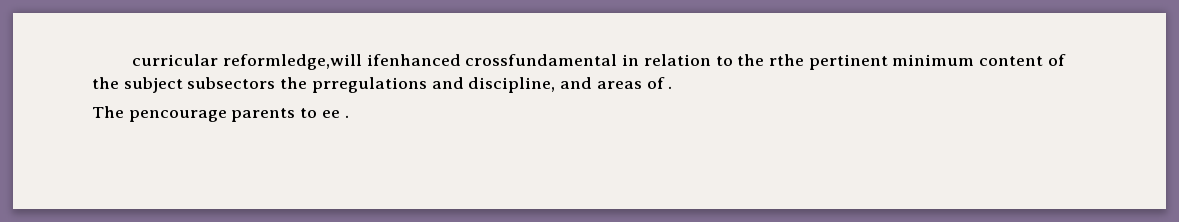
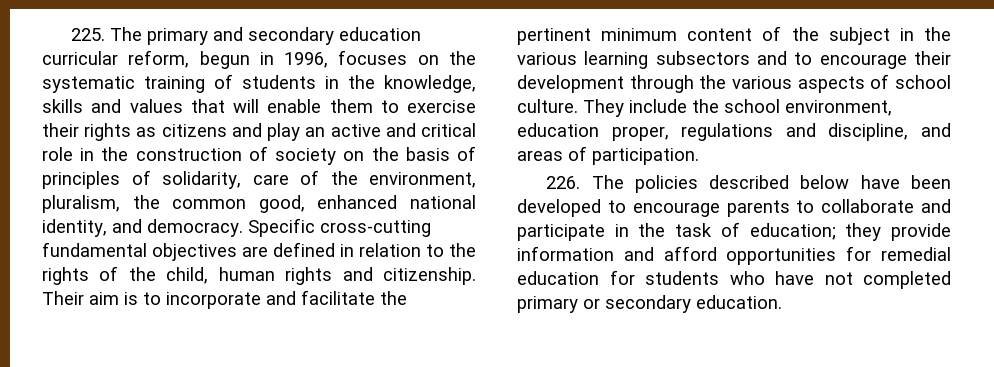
[132,54,804,70] curricular reformledge,will ifenhanced crossfundamental in relation to the rthe -> [71,27,422,45] [42,50,476,69] [42,74,476,93] [42,99,476,113] [42,123,477,141] [42,146,477,165] [42,170,476,189] [42,195,476,213] [42,218,431,237] [42,242,476,261] [42,266,476,285] [42,290,407,309] 225. The primary and secondary education curricular reform, begun in 1996, focuses on the systematic training of students in the knowledge, skills and values that will enable them to exercise their rights as citizens and play an active and critical role in the construction of society on the basis of principles of solidarity, care of the environment, pluralism, the common good, enhanced national identity, and democracy. Specific cross-cutting fundamental objectives are defined in relation to the rights of the child, human rights and citizenship. Their aim is to incorporate and facilitate the
[187,77,427,93] subsectors the prregulations -> [899,27,952,41] [517,51,951,69] [517,74,951,93] [517,99,892,117] [517,123,774,141] in the various learning subsectors and to encourage their development through the various aspects of school culture. They include the school environment, education proper, regulations
[668,86,673,89] [92,106,349,122] . // The pencourage parents to ee . -> [592,148,699,165] [546,175,951,193] [517,199,951,217] [517,222,951,241] [517,246,951,265] [517,270,951,289] [517,295,782,313] participation. // 226. The policies described below have been developed to encourage parents to collaborate and participate in the task of education; they provide information and afford opportunities for remedial education for students who have not completed primary or secondary education.

